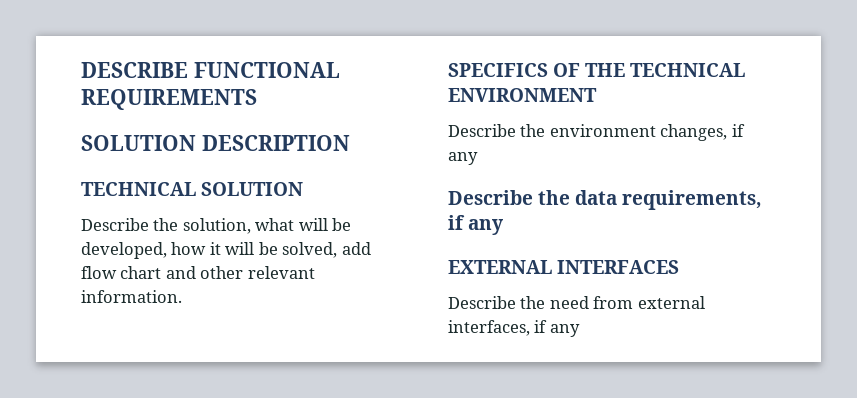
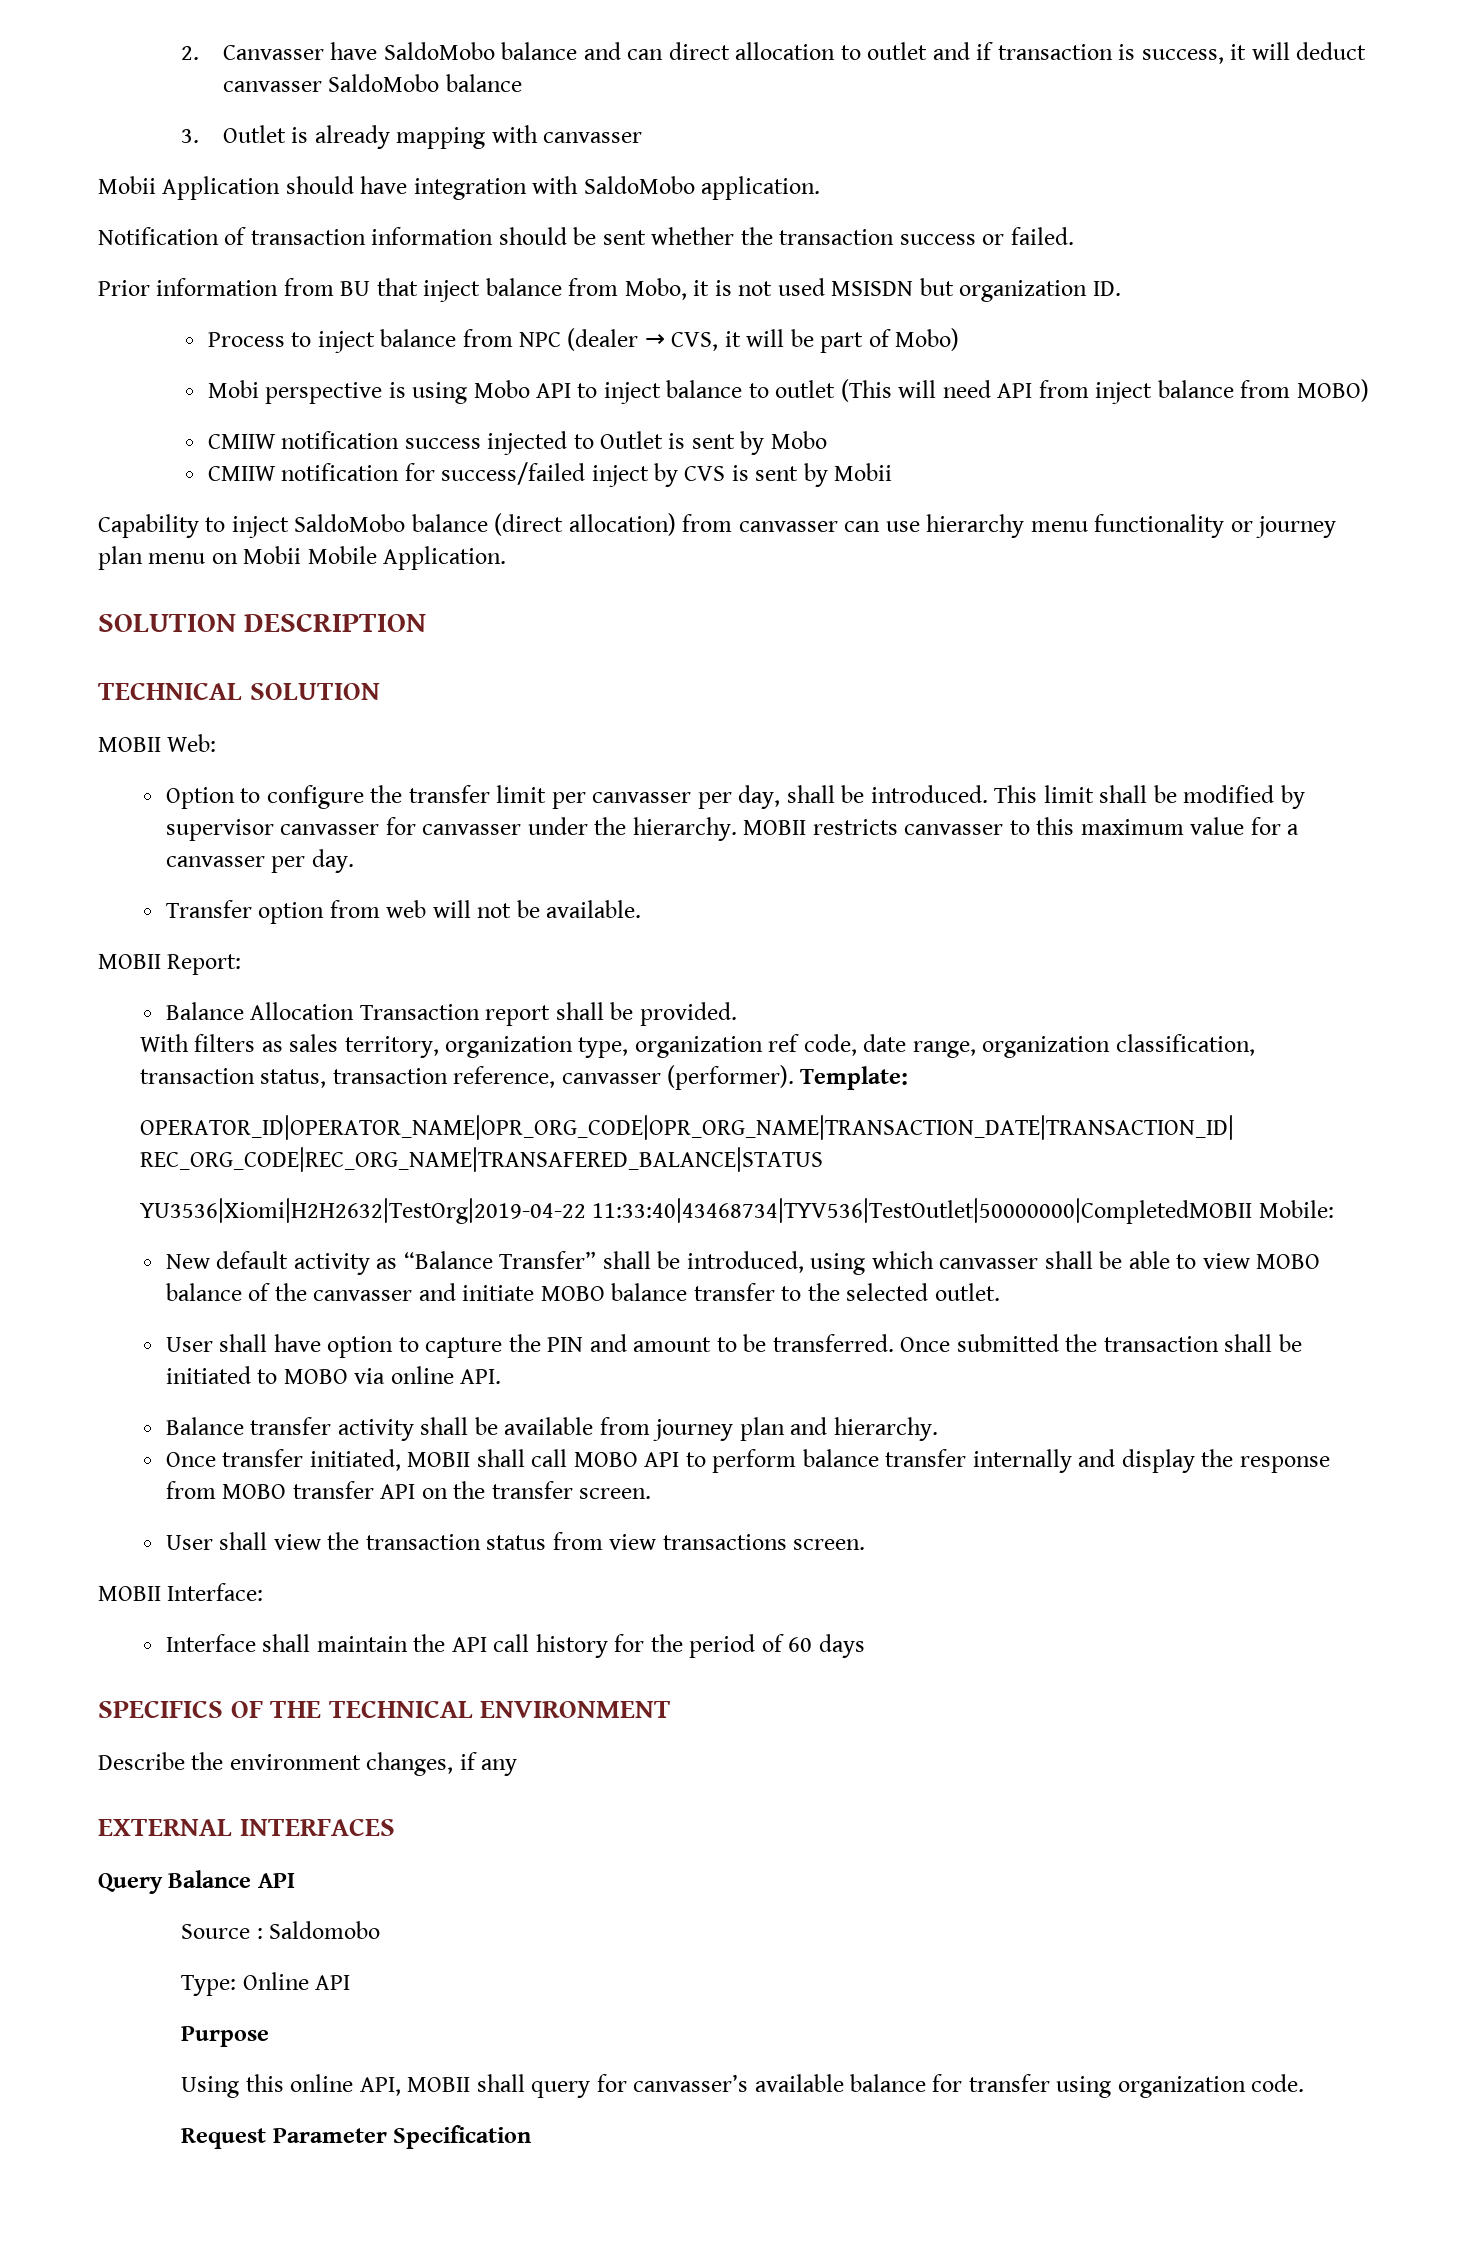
[81,62,340,78] [81,89,257,110] [81,135,350,151] [81,182,304,196] [81,218,352,234] [81,242,371,259] [81,266,315,279] [81,290,182,303] DESCRIBE FUNCTIONAL REQUIREMENTS // SOLUTION DESCRIPTION // TECHNICAL SOLUTION // Describe the solution, what will be developed, how it will be solved, add flow chart and other relevant information. -> [181,42,1366,64] [222,74,522,92] [181,125,643,149] [98,176,821,200] [98,227,1074,245] [98,278,1121,302] [207,328,960,353] [207,379,1369,404] [207,431,827,455] [207,462,893,487] [98,513,1337,538] [98,546,507,570] [98,613,427,632] [98,682,380,700] [98,734,217,752] [166,785,1305,809] [166,817,1300,841] [166,849,354,873] [166,900,642,924] [98,954,242,975] [166,1002,737,1026] [139,1034,1255,1058] [139,1065,909,1090] [139,1115,1234,1140] [139,1147,823,1172] [139,1198,1334,1224] [166,1251,1321,1275] [166,1283,1000,1301] [166,1334,1302,1358] [166,1366,502,1384] [166,1417,938,1441] [166,1449,1330,1473] [166,1481,652,1499] [166,1532,866,1550] [98,1583,264,1601] [166,1634,865,1658] 2. Canvasser have SaldoMobo balance and can direct allocation to outlet and if transaction is success, it will deduct canvasser SaldoMobo balance // 3. Outlet is already mapping with canvasser // Mobii Application should have integration with SaldoMobo application. // Notification of transaction information should be sent whether the transaction success or failed. // Prior information from BU that inject balance from Mobo, it is not used MSISDN but organization ID. // Process to inject balance from NPC (dealer → CVS, it will be part of Mobo) // Mobi perspective is using Mobo API to inject balance to outlet (This will need API from inject balance from MOBO) // CMIIW notification success injected to Outlet is sent by Mobo // CMIIW notification for success/failed inject by CVS is sent by Mobii // Capability to inject SaldoMobo balance (direct allocation) from canvasser can use hierarchy menu functionality or journey plan menu on Mobii Mobile Application. // SOLUTION DESCRIPTION // TECHNICAL SOLUTION // MOBII Web: // Option to configure the transfer limit per canvasser per day, shall be introduced. This limit shall be modified by supervisor canvasser for canvasser under the hierarchy. MOBII restricts canvasser to this maximum value for a canvasser per day. // Transfer option from web will not be available. // MOBII Report: // Balance Allocation Transaction report shall be provided. // With filters as sales territory, organization type, organization ref code, date range, organization classification, transaction status, transaction reference, canvasser (performer). Template: // OPERATOR_ID|OPERATOR_NAME|OPR_ORG_CODE|OPR_ORG_NAME|TRANSACTION_DATE|TRANSACTION_ID| REC_ORG_CODE|REC_ORG_NAME|TRANSAFERED_BALANCE|STATUS // YU3536|Xiomi|H2H2632|TestOrg|2019-04-22 11:33:40|43468734|TYV536|TestOutlet|50000000|CompletedMOBII Mobile: // New default activity as “Balance Transfer” shall be introduced, using which canvasser shall be able to view MOBO balance of the canvasser and initiate MOBO balance transfer to the selected outlet. // User shall have option to capture the PIN and amount to be transferred. Once submitted the transaction shall be initiated to MOBO via online API. // Balance transfer activity shall be available from journey plan and hierarchy. // Once transfer initiated, MOBII shall call MOBO API to perform balance transfer internally and display the response from MOBO transfer API on the transfer screen. // User shall view the transaction status from view transactions screen. // MOBII Interface: // Interface shall maintain the API call history for the period of 60 days
[448,190,763,210] [448,215,504,235] [448,260,680,274] [448,296,705,309] [448,320,580,337] Describe the data requirements, if any // EXTERNAL INTERFACES // Describe the need from external interfaces, if any -> [98,1818,395,1836] [98,1870,295,1894] [181,1921,381,1939] [181,1972,351,1996] [181,2026,270,2047] [181,2074,1305,2098] [181,2125,532,2149] EXTERNAL INTERFACES // Query Balance API // Source : Saldomobo // Type: Online API // Purpose // Using this online API, MOBII shall query for canvasser’s available balance for transfer using organization code. // Request Parameter Specification

